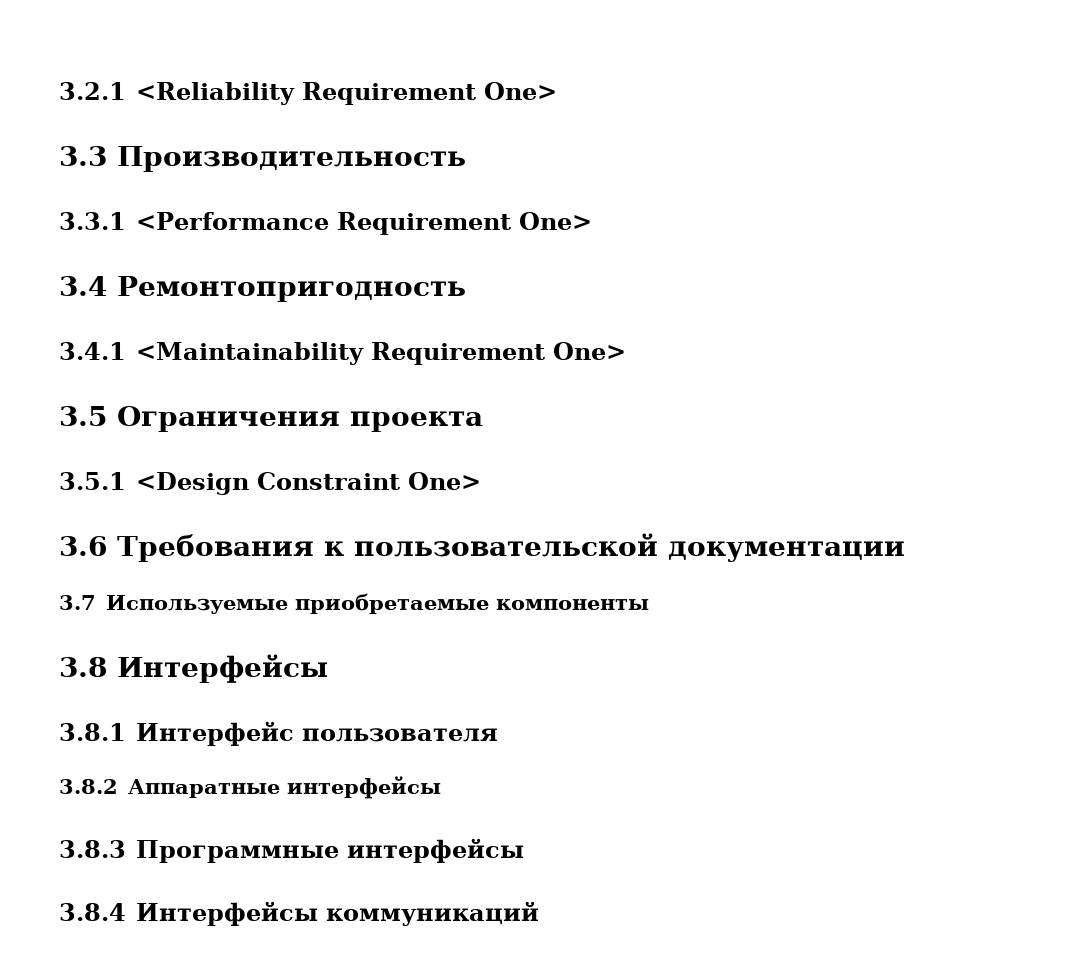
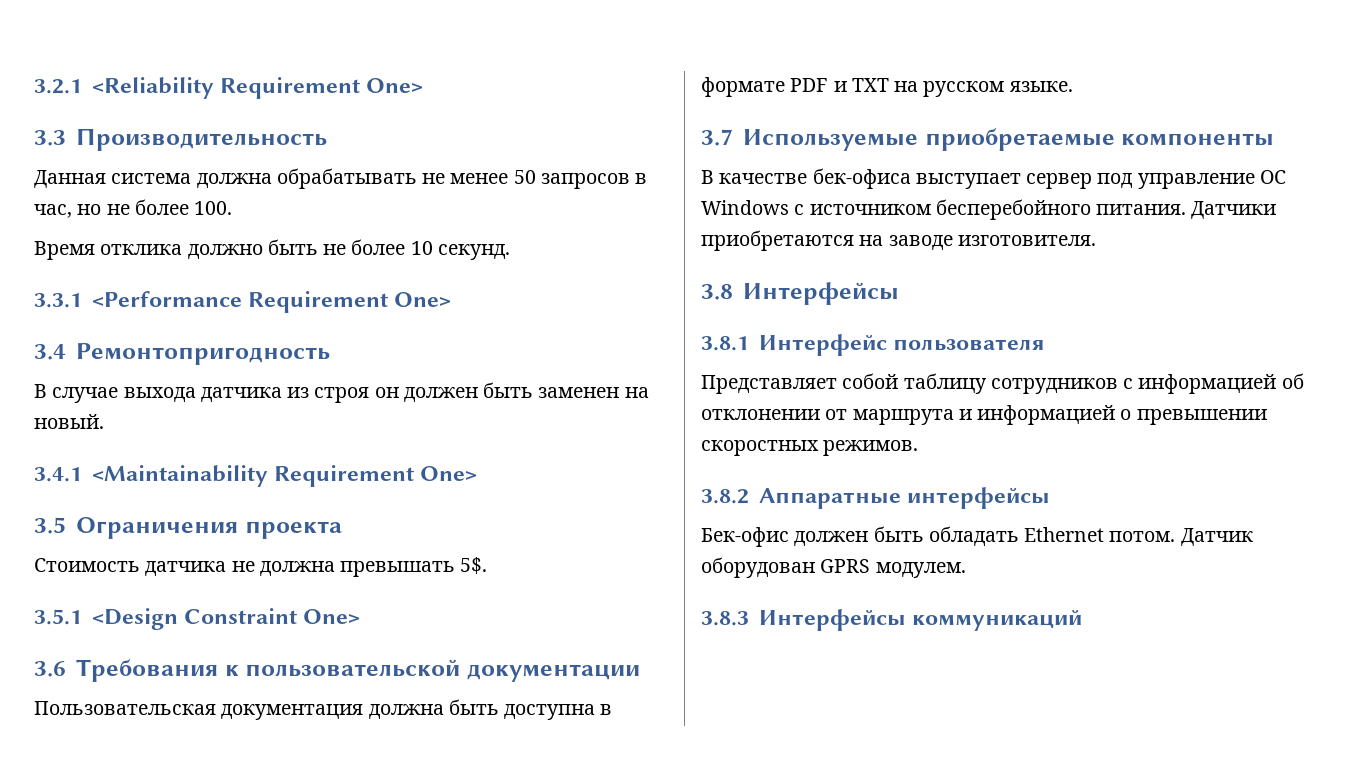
(467, 159) none -> [34,168,648,189] [34,199,233,218] [34,239,510,260] // Данная система должна обрабатывать не менее 50 запросов в час, но не более 100. // Время отклика должно быть не более 10 секунд.
(467, 289) none -> [34,382,649,403] [34,414,104,429] // В случае выхода датчика из строя он должен быть заменен на новый.
(484, 421) none -> [34,557,488,577] // Стоимость датчика не должна превышать 5$.
[59,593,650,614] 3.7 Используемые приобретаемые компоненты -> [34,699,613,720] [701,77,1073,97] [701,128,1275,151] [701,168,1286,189] [701,199,1277,220] [701,230,1096,251] Пользовательская документация должна быть доступна в формате PDF и TXT на русском языке. // 3.7 Используемые приобретаемые компоненты // В качестве бек-офиса выступает сервер под управление OC Windows c источником бесперебойного питания. Датчики приобретаются на заводе изготовителя.
[59,776,442,799] [59,838,525,863] [59,903,126,921] 3.8.2 Аппаратные интерфейсы // 3.8.3 Программные интерфейсы // 3.8.4 -> [701,373,1304,394] [701,405,1267,425] [701,440,919,456] [701,487,1051,509] [701,526,1253,547] [701,557,966,578] [701,611,749,626] Представляет собой таблицу сотрудников с информацией об отклонении от маршрута и информацией о превышении скоростных режимов. // 3.8.2 Аппаратные интерфейсы // Бек-офис должен быть обладать Ethernet потом. Датчик оборудован GPRS модулем. // 3.8.3

